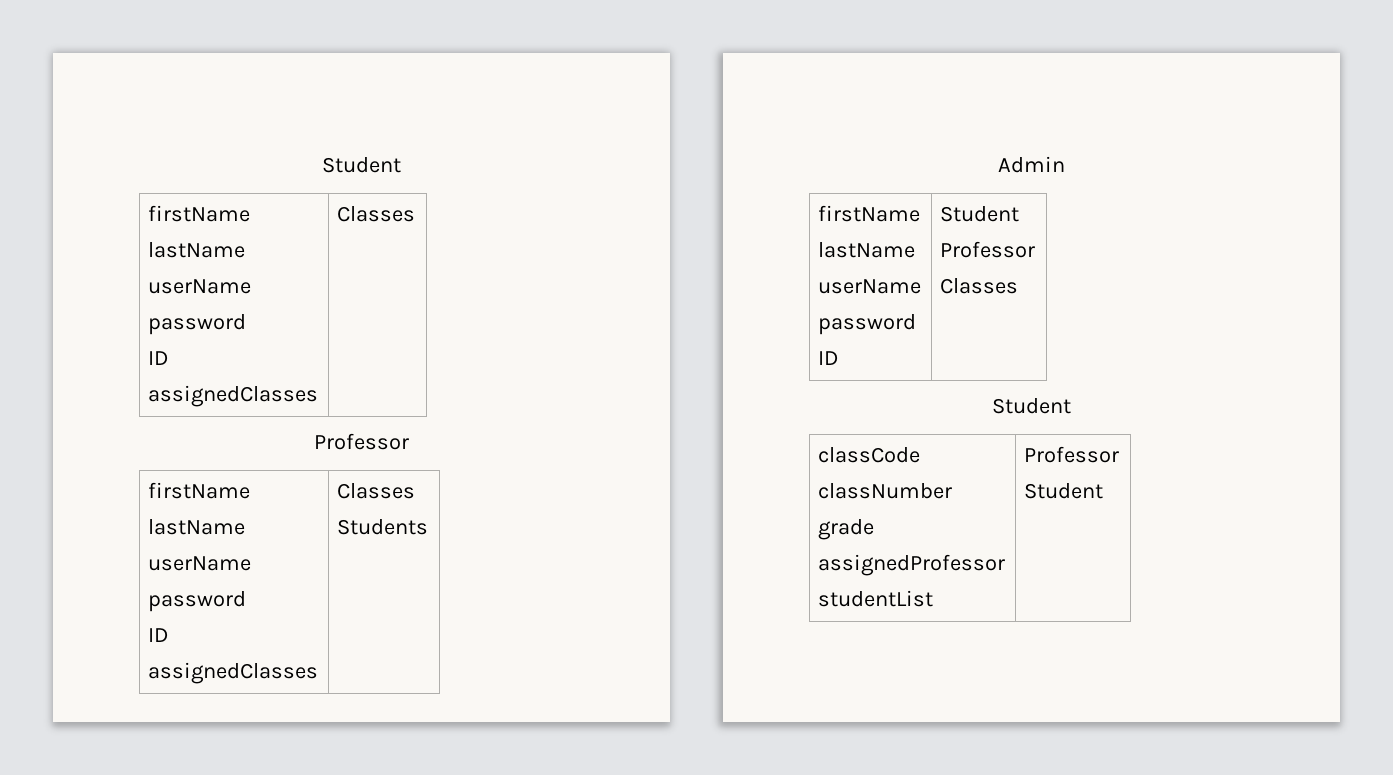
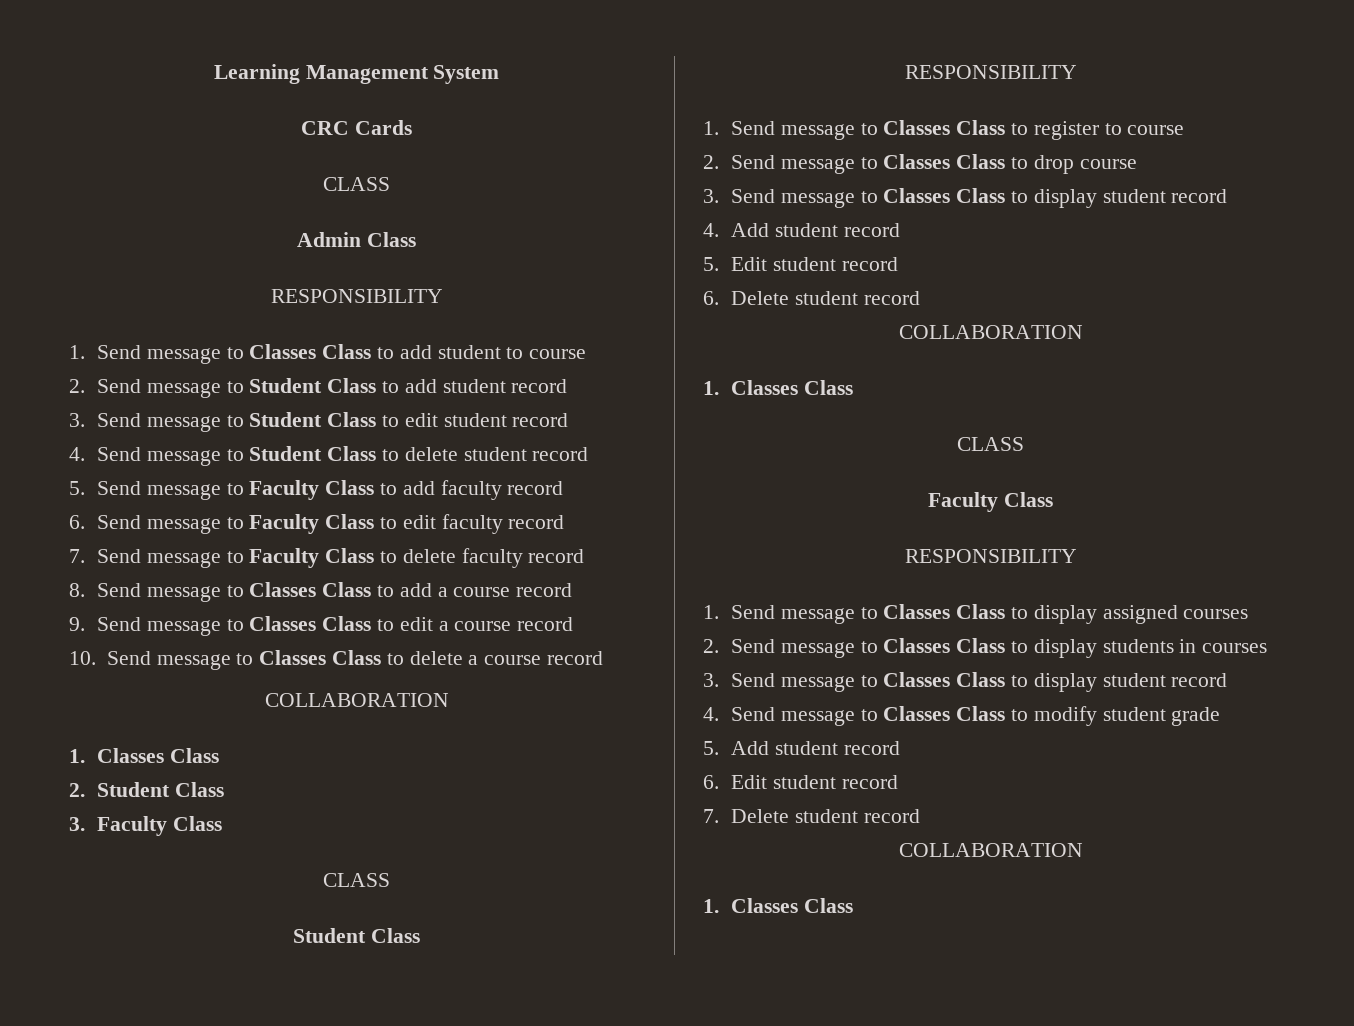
[322,157,401,173] [148,205,251,222] [148,242,246,258] [148,279,252,294] [148,314,247,335] [148,351,170,365] [148,385,319,407] [337,206,416,222] [314,433,409,450] [148,482,251,499] [148,519,246,535] [148,556,252,571] [148,591,247,612] [148,628,170,642] [148,662,319,684] [337,483,416,499] [337,519,429,535] [998,156,1065,173] [818,205,921,222] [818,242,916,258] [818,279,922,294] [818,314,917,335] [818,351,840,365] [940,206,1020,222] [940,241,1036,258] [940,278,1019,294] [992,398,1071,414] [818,447,921,463] [818,483,953,499] [818,519,875,540] [818,554,1006,576] [818,590,934,607] [1024,446,1120,463] [1024,483,1104,499] Student // firstName // lastName // userName // password // ID // assignedClasses | Classes // Professor // firstName // lastName // userName // password // ID // assignedClasses | Classes // Students // Admin // firstName // lastName // userName // password // ID | Student // Professor // Classes // Student // classCode // classNumber // grade // assignedProfessor // studentList | Professor // Student -> [213,64,500,84] [301,120,412,135] [323,177,390,191] [297,232,416,247] [270,289,443,303] [69,344,587,364] [69,378,568,398] [69,412,569,432] [69,446,589,466] [69,480,564,500] [69,514,565,534] [69,548,585,568] [69,582,573,602] [69,616,574,636] [69,650,603,670] [264,693,449,707] [69,748,219,763] [69,782,224,797] [69,816,222,836] [323,873,390,887] [293,928,420,943] [904,65,1077,79] [703,120,1185,140] [703,154,1137,174] [703,188,1228,208] [703,223,900,237] [703,257,898,271] [703,291,920,305] [898,325,1083,339] [703,380,853,395] [957,437,1024,451] [928,492,1053,512] [904,549,1077,563] [703,604,1249,624] [703,638,1268,658] [703,672,1228,692] [703,706,1221,726] [703,741,900,755] [703,775,898,789] [703,809,920,823] [898,843,1083,857] [703,898,853,913] Learning Management System // CRC Cards // CLASS // Admin Class // RESPONSIBILITY // 1. Send message to Classes Class to add student to course // 2. Send message to Student Class to add student record // 3. Send message to Student Class to edit student record // 4. Send message to Student Class to delete student record // 5. Send message to Faculty Class to add faculty record // 6. Send message to Faculty Class to edit faculty record // 7. Send message to Faculty Class to delete faculty record // 8. Send message to Classes Class to add a course record // 9. Send message to Classes Class to edit a course record // 10. Send message to Classes Class to delete a course record // COLLABORATION // 1. Classes Class // 2. Student Class // 3. Faculty Class // CLASS // Student Class // RESPONSIBILITY // 1. Send message to Classes Class to register to course // 2. Send message to Classes Class to drop course // 3. Send message to Classes Class to display student record // 4. Add student record // 5. Edit student record // 6. Delete student record // COLLABORATION // 1. Classes Class // CLASS // Faculty Class // RESPONSIBILITY // 1. Send message to Classes Class to display assigned courses // 2. Send message to Classes Class to display students in courses // 3. Send message to Classes Class to display student record // 4. Send message to Classes Class to modify student grade // 5. Add student record // 6. Edit student record // 7. Delete student record // COLLABORATION // 1. Classes Class

